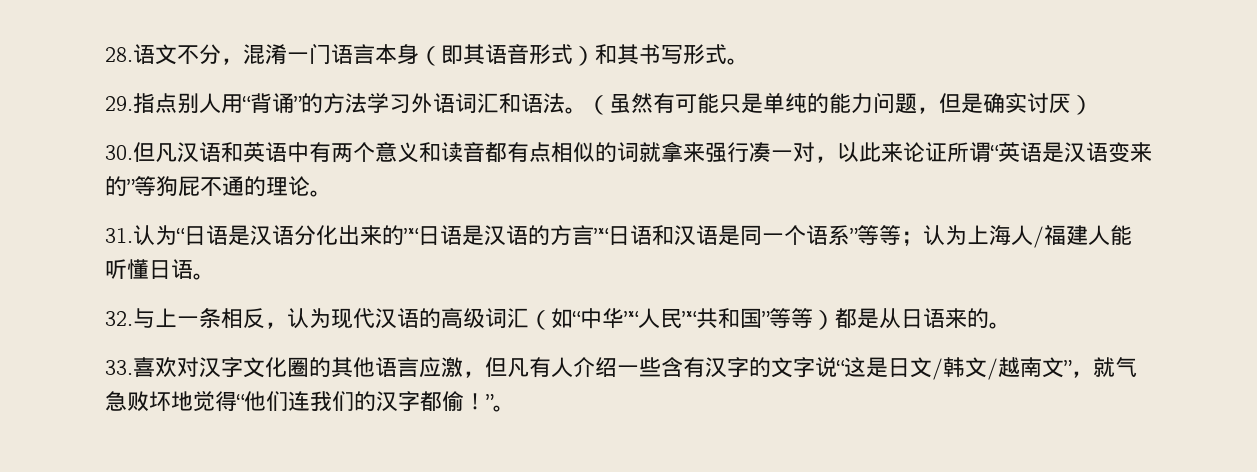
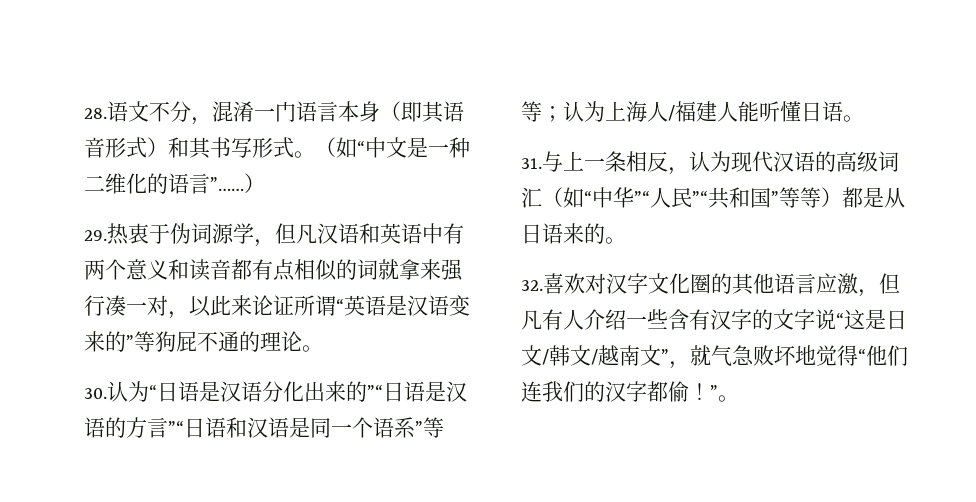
[105,92,1093,115] [105,145,133,160] // 29.指点别人用“背诵”的方法学习外语词汇和语法。（虽然有可能只是单纯的能力问题，但是确实讨厌） // 30. -> [315,137,470,158] [84,173,265,194] [84,223,275,247] （如“中文是一种二维化的语言”……） // 29.热衷于伪词源学，
[105,228,133,243] 31. -> [84,388,107,399] 30.
[105,311,133,326] 32. -> [521,158,542,169] 31.
[105,360,133,375] 33. -> [521,280,543,291] 32.

